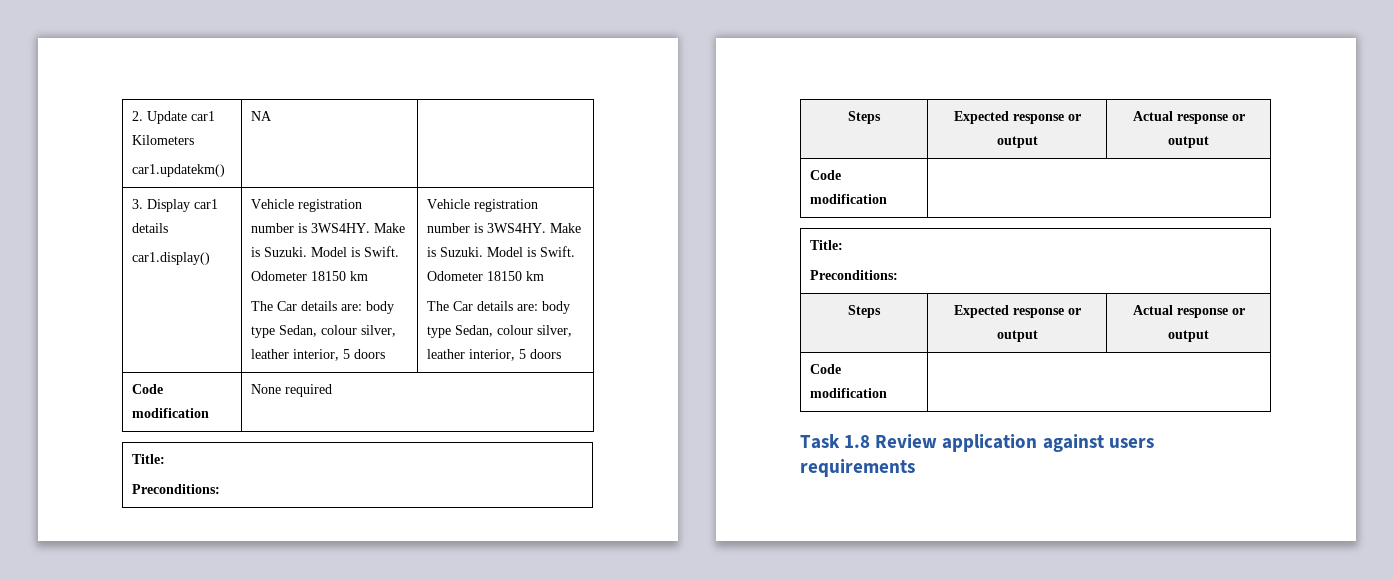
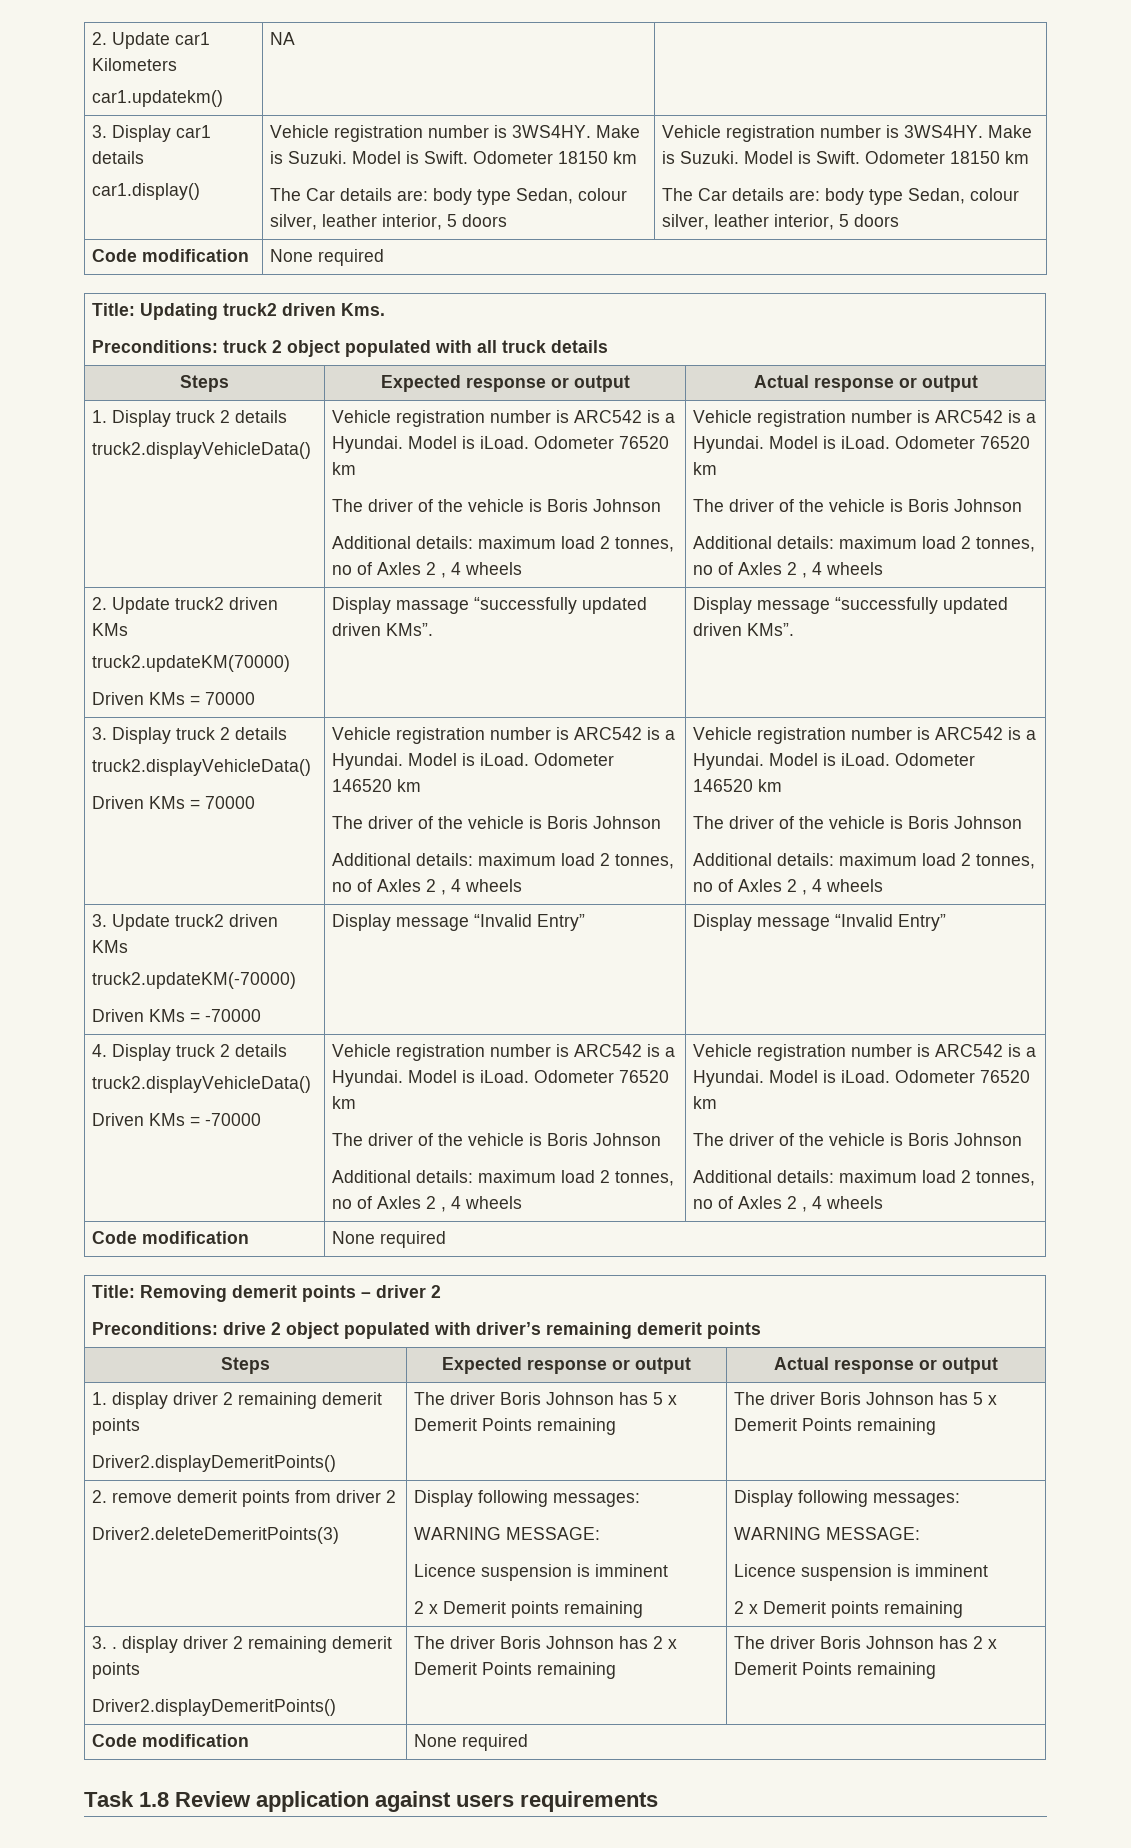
[131,484,220,494] [848,111,881,124] [953,111,1081,124] [996,136,1038,148] [1132,111,1245,124] [1168,136,1209,148] [809,170,841,180] [809,194,887,204] [809,240,843,250] [809,270,898,280] [848,305,881,318] [953,305,1081,318] [996,330,1038,342] [1132,305,1245,318] [1168,330,1209,342] [809,364,841,374] [809,388,887,398] // Preconditions: // Steps | Expected response or output | Actual response or output // Code modification | // Title: // Preconditions: // Steps | Expected response or output | Actual response or output // Code modification | -> [140,303,386,320] [92,340,609,357] [180,375,229,392] [380,375,630,392] [753,375,978,392] [92,410,288,427] [92,442,312,459] [332,410,676,427] [332,436,670,453] [332,462,357,475] [332,499,662,512] [332,536,675,552] [332,562,523,578] [693,410,1037,427] [693,436,1031,453] [693,462,718,475] [693,499,1023,512] [693,536,1036,552] [693,562,884,578] [92,597,279,614] [92,623,129,636] [92,655,291,672] [92,692,256,705] [332,597,648,614] [332,623,434,636] [693,597,1009,614] [693,623,795,636] [92,727,288,744] [92,759,312,776] [92,796,256,809] [332,727,676,744] [332,753,615,770] [332,779,422,792] [332,816,662,829] [332,853,675,869] [332,879,523,895] [693,727,1037,744] [693,753,976,770] [693,779,783,792] [693,816,1023,829] [693,853,1036,869] [693,879,884,895] [92,914,279,931] [92,940,129,953] [92,972,297,989] [92,1009,262,1022] [332,914,586,931] [693,914,947,931] [92,1044,288,1061] [92,1076,312,1093] [92,1113,262,1126] [332,1044,676,1061] [332,1070,670,1087] [332,1096,357,1109] [332,1133,662,1146] [332,1170,675,1186] [332,1196,523,1212] [693,1044,1037,1061] [693,1070,1031,1087] [693,1096,718,1109] [693,1133,1023,1146] [693,1170,1036,1186] [693,1196,884,1212] [92,1231,250,1244] [332,1231,447,1248] [92,1285,442,1302] [92,1322,762,1339] [221,1357,270,1374] [442,1357,691,1374] [774,1357,998,1374] [92,1392,383,1409] [92,1418,141,1435] [92,1455,337,1472] [414,1392,678,1405] [414,1418,617,1435] [734,1392,998,1405] [734,1418,937,1435] [92,1490,397,1507] [92,1527,340,1544] [414,1490,641,1507] [414,1527,601,1540] [414,1564,669,1581] [414,1601,644,1618] [734,1490,961,1507] [734,1527,921,1540] [734,1564,989,1581] [734,1601,964,1618] [92,1636,393,1653] [92,1662,141,1679] [92,1699,337,1716] [414,1636,678,1649] [414,1662,617,1679] [734,1636,998,1649] [734,1662,937,1679] [92,1734,250,1747] [414,1734,529,1751] Updating truck2 driven Kms. // Preconditions: truck 2 object populated with all truck details // Steps | Expected response or output | Actual response or output // 1. Display truck 2 details // truck2.displayVehicleData() | Vehicle registration number is ARC542 is a Hyundai. Model is iLoad. Odometer 76520 km // The driver of the vehicle is Boris Johnson // Additional details: maximum load 2 tonnes, no of Axles 2 , 4 wheels | Vehicle registration number is ARC542 is a Hyundai. Model is iLoad. Odometer 76520 km // The driver of the vehicle is Boris Johnson // Additional details: maximum load 2 tonnes, no of Axles 2 , 4 wheels // 2. Update truck2 driven KMs // truck2.updateKM(70000) // Driven KMs = 70000 | Display massage “successfully updated driven KMs”. | Display message “successfully updated driven KMs”. // 3. Display truck 2 details // truck2.displayVehicleData() // Driven KMs = 70000 | Vehicle registration number is ARC542 is a Hyundai. Model is iLoad. Odometer 146520 km // The driver of the vehicle is Boris Johnson // Additional details: maximum load 2 tonnes, no of Axles 2 , 4 wheels | Vehicle registration number is ARC542 is a Hyundai. Model is iLoad. Odometer 146520 km // The driver of the vehicle is Boris Johnson // Additional details: maximum load 2 tonnes, no of Axles 2 , 4 wheels // 3. Update truck2 driven KMs // truck2.updateKM(-70000) // Driven KMs = -70000 | Display message “Invalid Entry” | Display message “Invalid Entry” // 4. Display truck 2 details // truck2.displayVehicleData() // Driven KMs = -70000 | Vehicle registration number is ARC542 is a Hyundai. Model is iLoad. Odometer 76520 km // The driver of the vehicle is Boris Johnson // Additional details: maximum load 2 tonnes, no of Axles 2 , 4 wheels | Vehicle registration number is ARC542 is a Hyundai. Model is iLoad. Odometer 76520 km // The driver of the vehicle is Boris Johnson // Additional details: maximum load 2 tonnes, no of Axles 2 , 4 wheels // Code modification | None required // Title: Removing demerit points – driver 2 // Preconditions: drive 2 object populated with driver’s remaining demerit points // Steps | Expected response or output | Actual response or output // 1. display driver 2 remaining demerit points // Driver2.displayDemeritPoints() | The driver Boris Johnson has 5 x Demerit Points remaining | The driver Boris Johnson has 5 x Demerit Points remaining // 2. remove demerit points from driver 2 // Driver2.deleteDemeritPoints(3) | Display following messages: // WARNING MESSAGE: // Licence suspension is imminent // 2 x Demerit points remaining | Display following messages: // WARNING MESSAGE: // Licence suspension is imminent // 2 x Demerit points remaining // 3. . display driver 2 remaining demerit points // Driver2.displayDemeritPoints() | The driver Boris Johnson has 2 x Demerit Points remaining | The driver Boris Johnson has 2 x Demerit Points remaining // Code modification | None required

